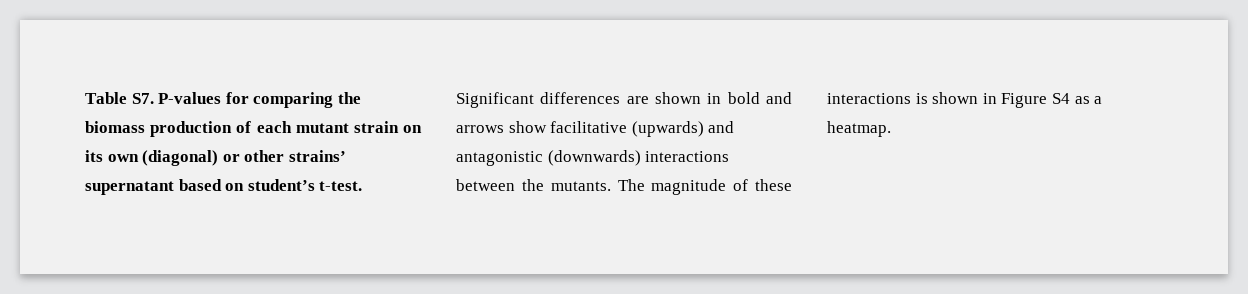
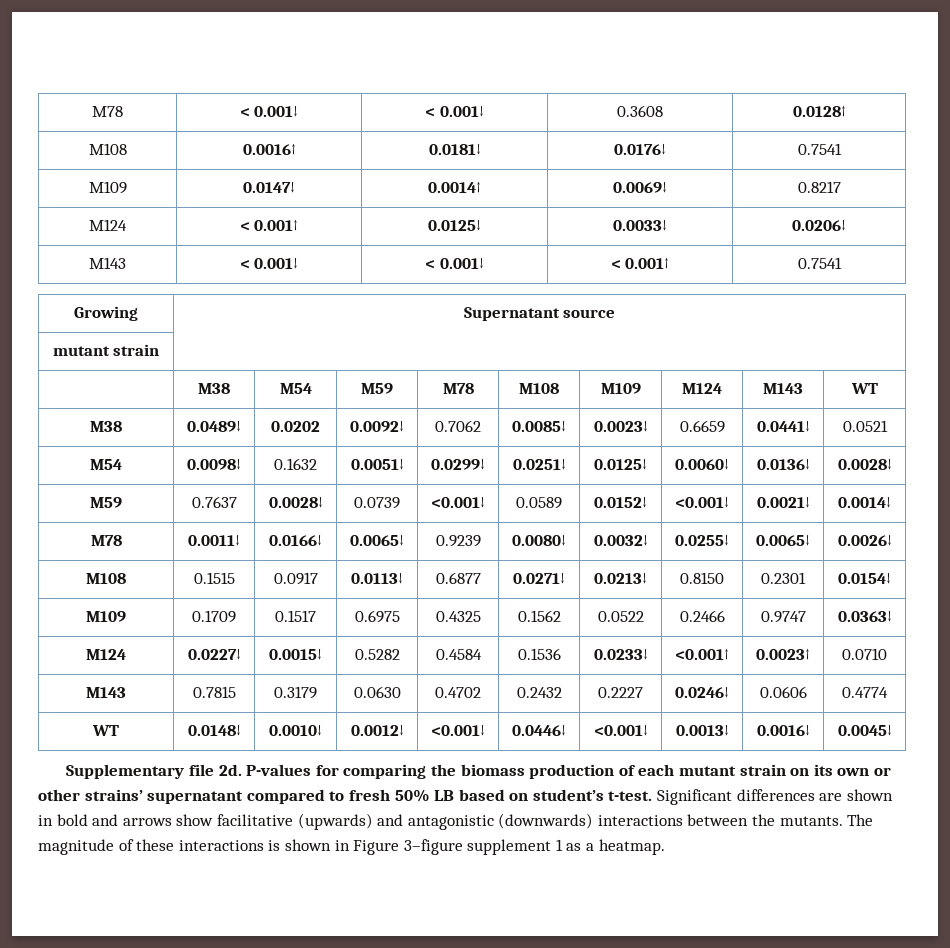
[85,92,154,104] Table S7. -> [92,106,123,117] [239,105,299,117] [425,105,484,117] [617,105,663,117] [792,105,846,117] [88,143,127,155] [242,143,296,155] [428,143,481,155] [614,143,666,155] [797,143,842,155] [88,181,127,194] [243,181,295,193] [428,181,481,193] [613,181,667,193] [797,181,841,193] [89,219,127,231] [239,219,299,231] [428,219,481,231] [613,219,667,231] [792,219,846,231] [89,257,126,269] [239,257,299,269] [425,257,484,269] [610,257,670,269] [797,257,842,269] [74,306,138,321] [463,307,616,321] [52,344,160,356] [198,383,230,394] [279,383,312,394] [361,383,393,394] [442,383,474,394] [519,383,559,394] [600,383,641,394] [682,383,722,394] [763,383,803,394] [850,383,878,394] [90,421,122,432] [187,420,241,432] [271,421,320,432] [350,420,404,432] [435,420,481,432] [512,420,566,432] [593,420,648,432] [679,420,725,433] [756,420,810,432] [842,420,888,432] [90,459,122,470] [187,458,241,470] [274,458,317,470] [350,458,404,470] [431,458,485,470] [512,458,566,470] [594,458,647,470] [675,458,729,470] [756,458,810,470] [837,458,892,470] [90,497,122,508] [191,496,237,508] [268,496,323,508] [354,497,400,509] [431,496,485,508] [516,497,562,509] [594,496,647,508] [675,496,729,508] [756,496,810,508] [838,496,891,508] [90,535,122,546] [188,534,240,546] [269,534,322,546] [350,534,404,546] [435,535,481,547] [512,534,566,546] [593,534,648,546] [675,534,729,546] [756,534,810,546] [837,534,892,546] [86,573,126,584] [193,572,235,584] [273,572,318,585] [351,572,403,584] [435,572,481,584] [513,572,565,584] [594,572,647,584] [680,572,724,584] [761,572,806,584] [838,572,891,584] [86,611,126,622] [192,610,236,623] [275,610,316,622] [354,610,400,623] [435,611,481,622] [517,610,561,622] [597,611,644,622] [679,610,725,622] [760,611,806,623] [837,610,892,622] [86,649,126,660] [187,648,241,660] [269,648,322,660] [354,649,400,660] [435,649,482,660] [517,648,561,660] [593,648,648,660] [675,648,729,660] [756,648,810,660] [842,648,887,660] [86,687,126,698] [192,686,236,698] [274,686,317,699] [353,686,401,698] [435,687,481,698] [516,687,562,698] [598,687,643,698] [675,686,729,698] [759,686,807,698] [842,687,888,698] [92,725,119,736] [187,724,241,736] [269,724,322,736] [350,724,404,736] [431,724,485,736] [512,724,566,736] [593,724,648,736] [675,724,729,736] [756,724,810,736] [837,724,892,736] [66,764,242,779] M78 | < 0.001↓ | < 0.001↓ | 0.3608 | 0.0128↑ // M108 | 0.0016↑ | 0.0181↓ | 0.0176↓ | 0.7541 // M109 | 0.0147↓ | 0.0014↑ | 0.0069↓ | 0.8217 // M124 | < 0.001↑ | 0.0125↓ | 0.0033↓ | 0.0206↓ // M143 | < 0.001↓ | < 0.001↓ | < 0.001↑ | 0.7541 // Growing | Supernatant source // mutant strain | // | M38 | M54 | M59 | M78 | M108 | M109 | M124 | M143 | WT // M38 | 0.0489↓ | 0.0202 | 0.0092↓ | 0.7062 | 0.0085↓ | 0.0023↓ | 0.6659 | 0.0441↓ | 0.0521 // M54 | 0.0098↓ | 0.1632 | 0.0051↓ | 0.0299↓ | 0.0251↓ | 0.0125↓ | 0.0060↓ | 0.0136↓ | 0.0028↓ // M59 | 0.7637 | 0.0028↓ | 0.0739 | <0.001↓ | 0.0589 | 0.0152↓ | <0.001↓ | 0.0021↓ | 0.0014↓ // M78 | 0.0011↓ | 0.0166↓ | 0.0065↓ | 0.9239 | 0.0080↓ | 0.0032↓ | 0.0255↓ | 0.0065↓ | 0.0026↓ // M108 | 0.1515 | 0.0917 | 0.0113↓ | 0.6877 | 0.0271↓ | 0.0213↓ | 0.8150 | 0.2301 | 0.0154↓ // M109 | 0.1709 | 0.1517 | 0.6975 | 0.4325 | 0.1562 | 0.0522 | 0.2466 | 0.9747 | 0.0363↓ // M124 | 0.0227↓ | 0.0015↓ | 0.5282 | 0.4584 | 0.1536 | 0.0233↓ | <0.001↑ | 0.0023↑ | 0.0710 // M143 | 0.7815 | 0.3179 | 0.0630 | 0.4702 | 0.2432 | 0.2227 | 0.0246↓ | 0.0606 | 0.4774 // WT | 0.0148↓ | 0.0010↓ | 0.0012↓ | <0.001↓ | 0.0446↓ | <0.001↓ | 0.0013↓ | 0.0016↓ | 0.0045↓ // Supplementary file 2d.
[142,150,219,166] (diagonal) -> (870, 772) none
(174, 188) none -> [246,789,455,804] compared to fresh 50% LB
[1051,93,1070,104] S4 -> [403,839,563,855] 3–figure supplement 1

